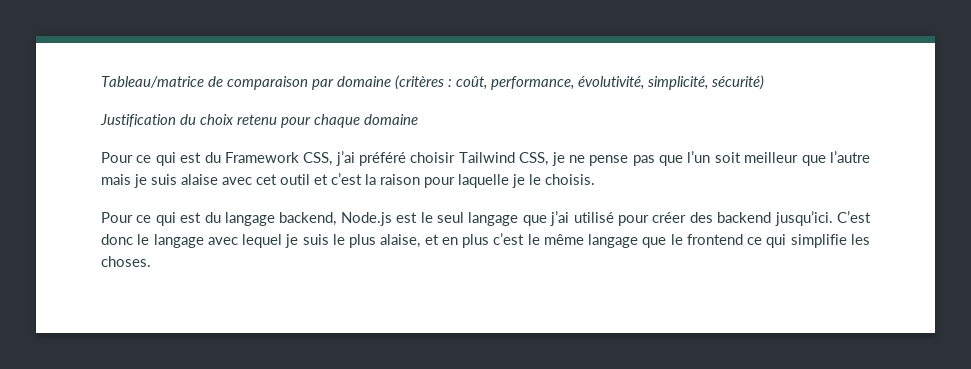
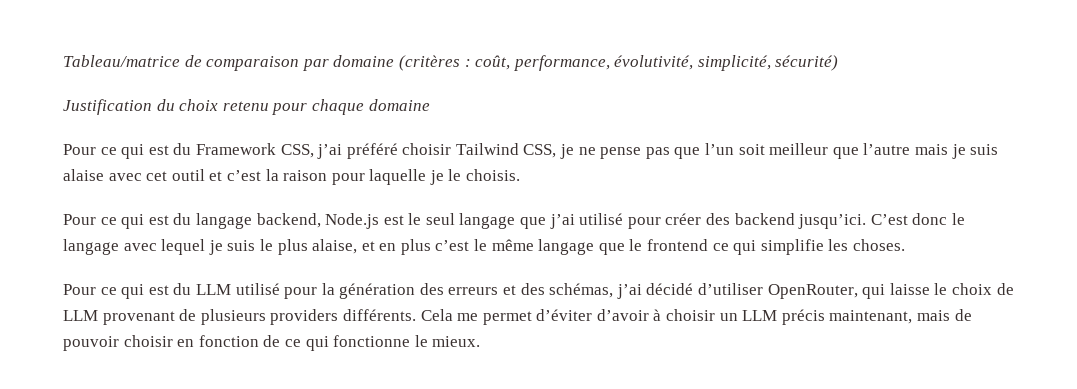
(151, 261) none -> [63,283,1014,299] [63,309,972,325] [63,335,481,351] // Pour ce qui est du LLM utilisé pour la génération des erreurs et des schémas, j’ai décidé d’utiliser OpenRouter, qui laisse le choix de LLM provenant de plusieurs providers différents. Cela me permet d’éviter d’avoir à choisir un LLM précis maintenant, mais de pouvoir choisir en fonction de ce qui fonctionne le mieux.

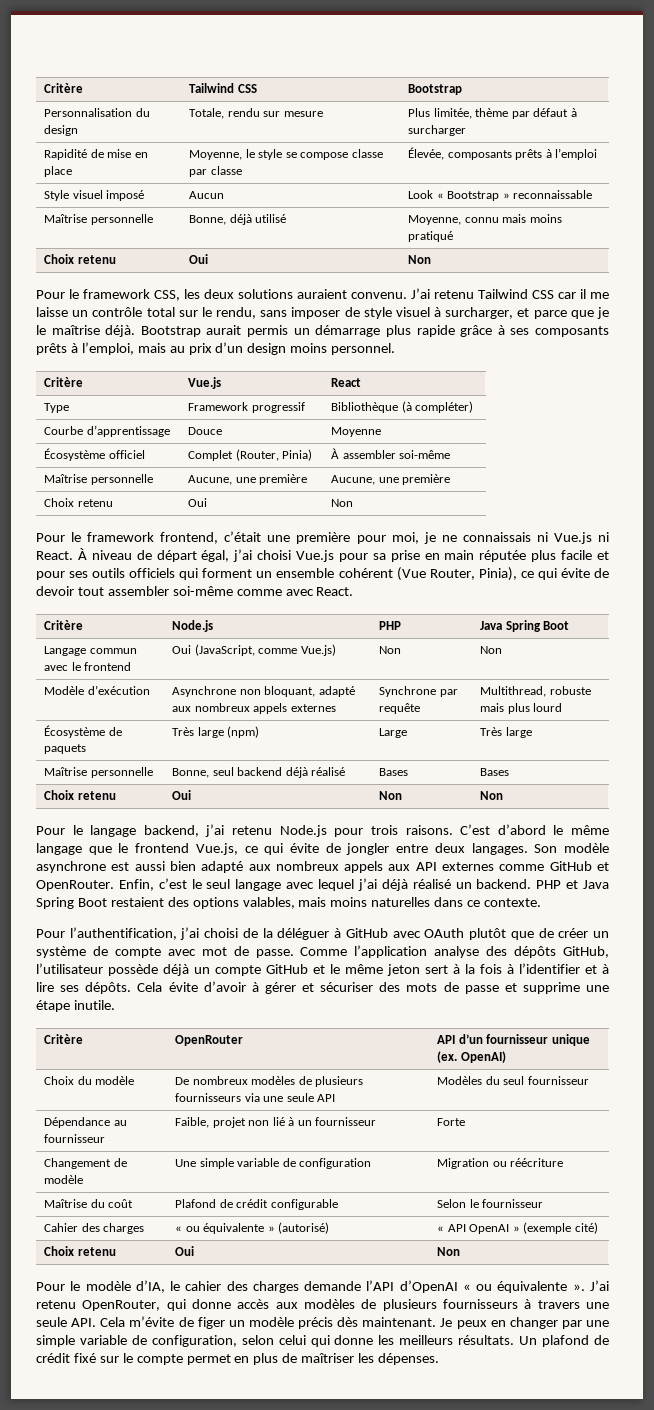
[63,55,839,71] [63,99,430,115] [63,143,999,159] [63,169,521,185] [63,213,965,229] [63,239,470,255] Tableau/matrice de comparaison par domaine (critères : coût, performance, évolutivité, simplicité, sécurité) // Justification du choix retenu pour chaque domaine // Pour ce qui est du Framework CSS, j’ai préféré choisir Tailwind CSS, je ne pense pas que l’un soit meilleur que l’autre mais je suis alaise avec cet outil et c’est la raison pour laquelle je le choisis. // Pour ce qui est du langage backend, Node.js est le seul langage que j’ai utilisé pour créer des backend jusqu’ici. C’est donc le langage avec lequel je suis le plus alaise, et en plus c’est -> [44,83,84,93] [189,83,257,93] [408,84,463,95] [44,108,150,117] [44,125,79,136] [189,108,323,119] [408,108,577,119] [408,125,467,136] [44,149,148,160] [44,166,73,177] [189,149,383,160] [189,166,242,177] [408,147,598,160] [44,190,145,201] [189,191,225,199] [408,190,593,201] [44,214,153,225] [189,214,287,225] [408,214,562,225] [408,231,454,242] [44,254,116,264] [189,254,209,264] [408,255,432,264] [36,288,609,301] [36,307,609,319] [36,325,610,337] [36,342,396,355] [44,377,84,387] [188,377,222,389] [331,378,362,387] [44,403,70,413] [188,402,305,413] [331,401,474,413] [44,425,170,437] [188,427,223,435] [331,427,382,437] [44,448,145,461] [188,449,313,461] [331,448,451,459] [44,474,153,485] [188,474,308,485] [331,474,451,485] [44,498,113,507] [188,498,208,507] [331,499,354,507] [36,531,609,544] [36,548,609,562] [36,567,609,581] [36,586,354,596] [44,620,84,630] [172,620,214,632] [379,621,402,630] [480,620,570,632] [44,646,137,656] [44,662,132,671] [172,644,336,656] [379,646,402,654] [480,646,503,654] [44,685,150,695] [172,686,355,697] [172,703,336,714] [379,686,458,697] [379,703,421,714] [480,686,591,697] [480,703,563,714] [44,725,122,738] [44,744,87,754] [172,726,260,738] [379,728,408,738] [480,727,532,738] [44,767,153,778] [172,767,346,778] [379,768,409,776] [480,768,510,776] [44,790,116,800] [172,790,192,800] [379,791,403,800] [480,791,504,800] [36,824,546,837] Critère | Tailwind CSS | Bootstrap // Personnalisation du design | Totale, rendu sur mesure | Plus limitée, thème par défaut à surcharger // Rapidité de mise en place | Moyenne, le style se compose classe par classe | Élevée, composants prêts à l’emploi // Style visuel imposé | Aucun | Look « Bootstrap » reconnaissable // Maîtrise personnelle | Bonne, déjà utilisé | Moyenne, connu mais moins pratiqué // Choix retenu | Oui | Non // Pour le framework CSS, les deux solutions auraient convenu. J’ai retenu Tailwind CSS car il me laisse un contrôle total sur le rendu, sans imposer de style visuel à surcharger, et parce que je le maîtrise déjà. Bootstrap aurait permis un démarrage plus rapide grâce à ses composants prêts à l’emploi, mais au prix d’un design moins personnel. // Critère | Vue.js | React // Type | Framework progressif | Bibliothèque (à compléter) // Courbe d’apprentissage | Douce | Moyenne // Écosystème officiel | Complet (Router, Pinia) | À assembler soi-même // Maîtrise personnelle | Aucune, une première | Aucune, une première // Choix retenu | Oui | Non // Pour le framework frontend, c’était une première pour moi, je ne connaissais ni Vue.js ni React. À niveau de départ égal, j’ai choisi Vue.js pour sa prise en main réputée plus facile et pour ses outils officiels qui forment un ensemble cohérent (Vue Router, Pinia), ce qui évite de devoir tout assembler soi-même comme avec React. // Critère | Node.js | PHP | Java Spring Boot // Langage commun avec le frontend | Oui (JavaScript, comme Vue.js) | Non | Non // Modèle d’exécution | Asynchrone non bloquant, adapté aux nombreux appels externes | Synchrone par requête | Multithread, robuste mais plus lourd // Écosystème de paquets | Très large (npm) | Large | Très large // Maîtrise personnelle | Bonne, seul backend déjà réalisé | Bases | Bases // Choix retenu | Oui | Non | Non // Pour le langage backend, j’ai retenu Node.js pour trois raisons. C’est d’abord
[712,239,905,255] [63,283,1014,299] [63,309,972,325] [63,335,481,351] ce qui simplifie les choses. // Pour ce qui est du LLM utilisé pour la génération des erreurs et des schémas, j’ai décidé d’utiliser OpenRouter, qui laisse le choix de LLM provenant de plusieurs providers différents. Cela me permet d’éviter d’avoir à choisir un LLM précis maintenant, mais de pouvoir choisir en fonction de ce qui fonctionne le mieux. -> [195,843,610,855] [36,861,610,873] [36,878,610,891] [36,897,542,909] [36,927,610,940] [36,945,610,958] [36,963,609,976] [36,981,609,994] [36,1000,115,1012] [44,1034,84,1044] [175,1035,244,1046] [437,1034,590,1046] [437,1051,506,1063] [44,1076,135,1085] [175,1076,364,1087] [175,1093,336,1102] [437,1076,589,1085] [44,1117,127,1128] [44,1134,106,1143] [175,1117,377,1128] [437,1118,466,1126] [44,1158,127,1169] [44,1175,84,1184] [175,1158,372,1169] [437,1158,564,1169] [44,1199,134,1208] [175,1199,338,1210] [437,1199,544,1208] [44,1223,145,1234] [175,1222,330,1234] [437,1222,598,1234] [44,1246,116,1256] [175,1246,195,1256] [437,1247,461,1256] [36,1280,609,1293] [36,1299,609,1311] [36,1316,609,1329] [36,1335,609,1347] [36,1353,440,1365] Vue.js, ce qui évite de jongler entre deux langages. Son modèle asynchrone est aussi bien adapté aux nombreux appels aux API externes comme GitHub et OpenRouter. Enfin, c’est le seul langage avec lequel j’ai déjà réalisé un backend. PHP et Java Spring Boot restaient des options valables, mais moins naturelles dans ce contexte. // Pour l’authentification, j’ai choisi de la déléguer à GitHub avec OAuth plutôt que de créer un système de compte avec mot de passe. Comme l’application analyse des dépôts GitHub, l’utilisateur possède déjà un compte GitHub et le même jeton sert à la fois à l’identifier et à lire ses dépôts. Cela évite d’avoir à gérer et sécuriser des mots de passe et supprime une étape inutile. // Critère | OpenRouter | API d’un fournisseur unique (ex. OpenAI) // Choix du modèle | De nombreux modèles de plusieurs fournisseurs via une seule API | Modèles du seul fournisseur // Dépendance au fournisseur | Faible, projet non lié à un fournisseur | Forte // Changement de modèle | Une simple variable de configuration | Migration ou réécriture // Maîtrise du coût | Plafond de crédit configurable | Selon le fournisseur // Cahier des charges | « ou équivalente » (autorisé) | « API OpenAI » (exemple cité) // Choix retenu | Oui | Non // Pour le modèle d’IA, le cahier des charges demande l’API d’OpenAI « ou équivalente ». J’ai retenu OpenRouter, qui donne accès aux modèles de plusieurs fournisseurs à travers une seule API. Cela m’évite de figer un modèle précis dès maintenant. Je peux en changer par une simple variable de configuration, selon celui qui donne les meilleurs résultats. Un plafond de crédit fixé sur le compte permet en plus de maîtriser les dépenses.

